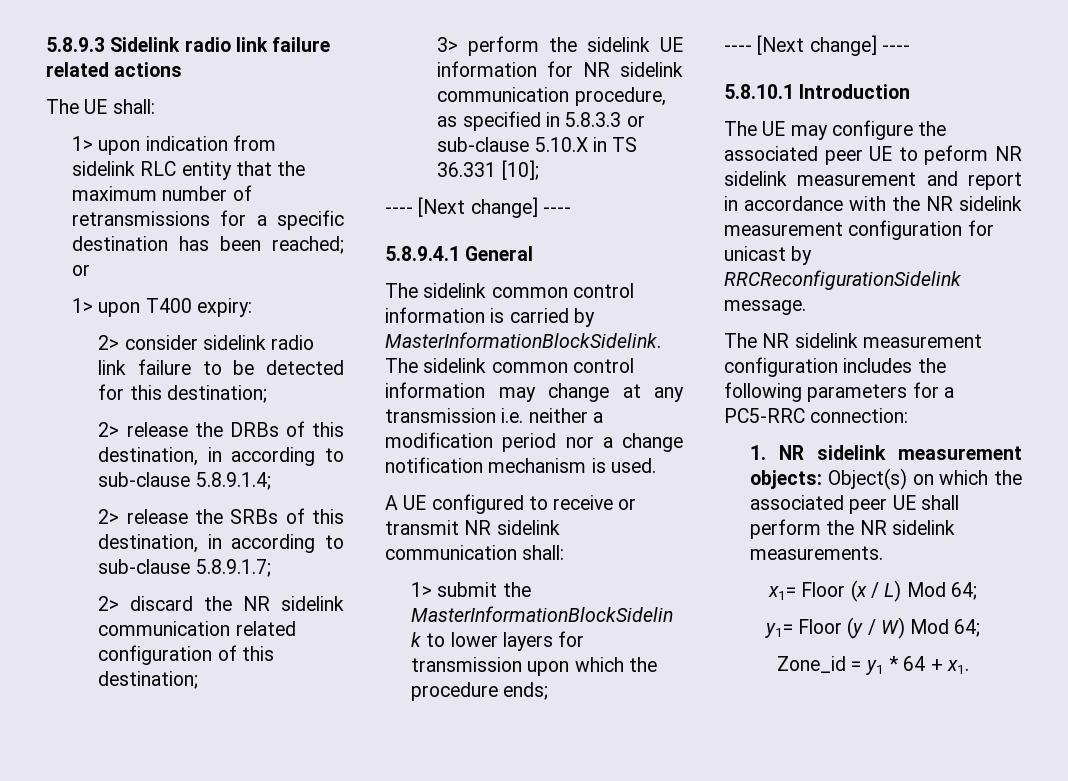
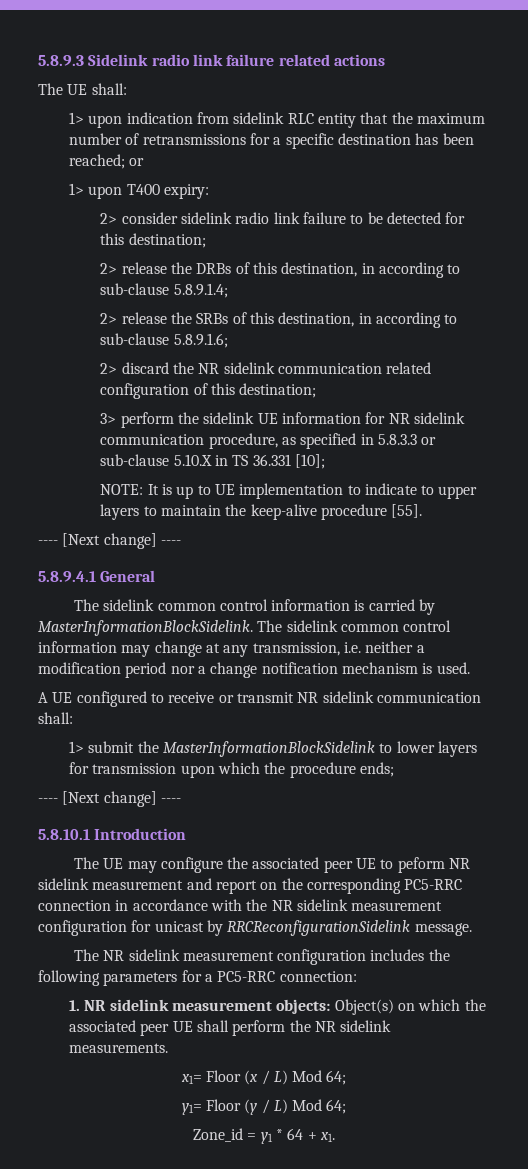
[195,559,271,577] 5.8.9.1.7; -> [173,333,228,348] 5.8.9.1.6;
(539, 170) none -> [100,483,478,499] [100,504,423,520] // NOTE: It is up to UE implementation to indicate to upper layers to maintain the keep-alive procedure [55].
[385,408,496,423] transmission -> [252,642,340,656] transmission,
(1022, 181) none -> [260,878,463,894] [38,900,111,911] on the corresponding PC5-RRC connection
[880,617,905,639] W) -> [273,1099,288,1114] L)

